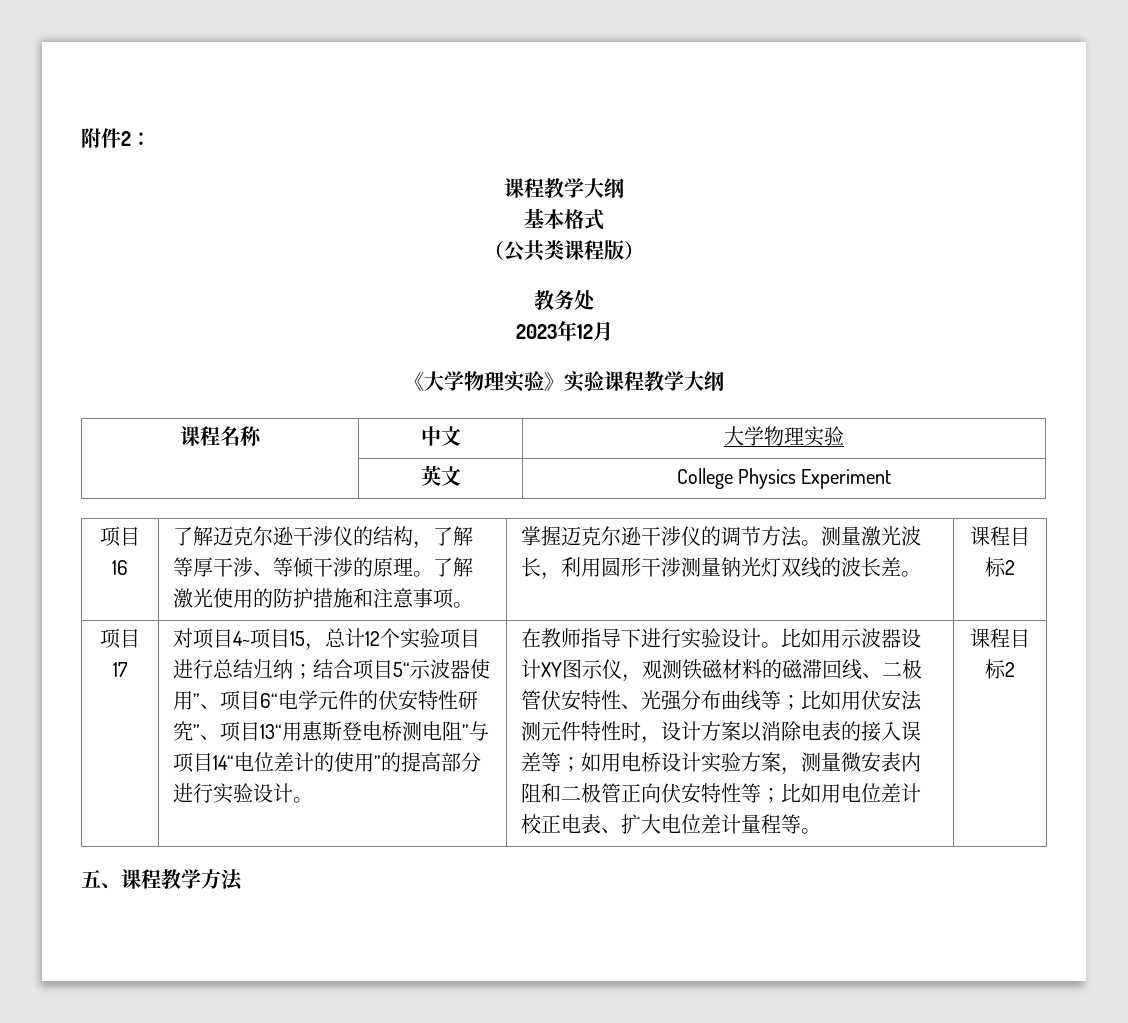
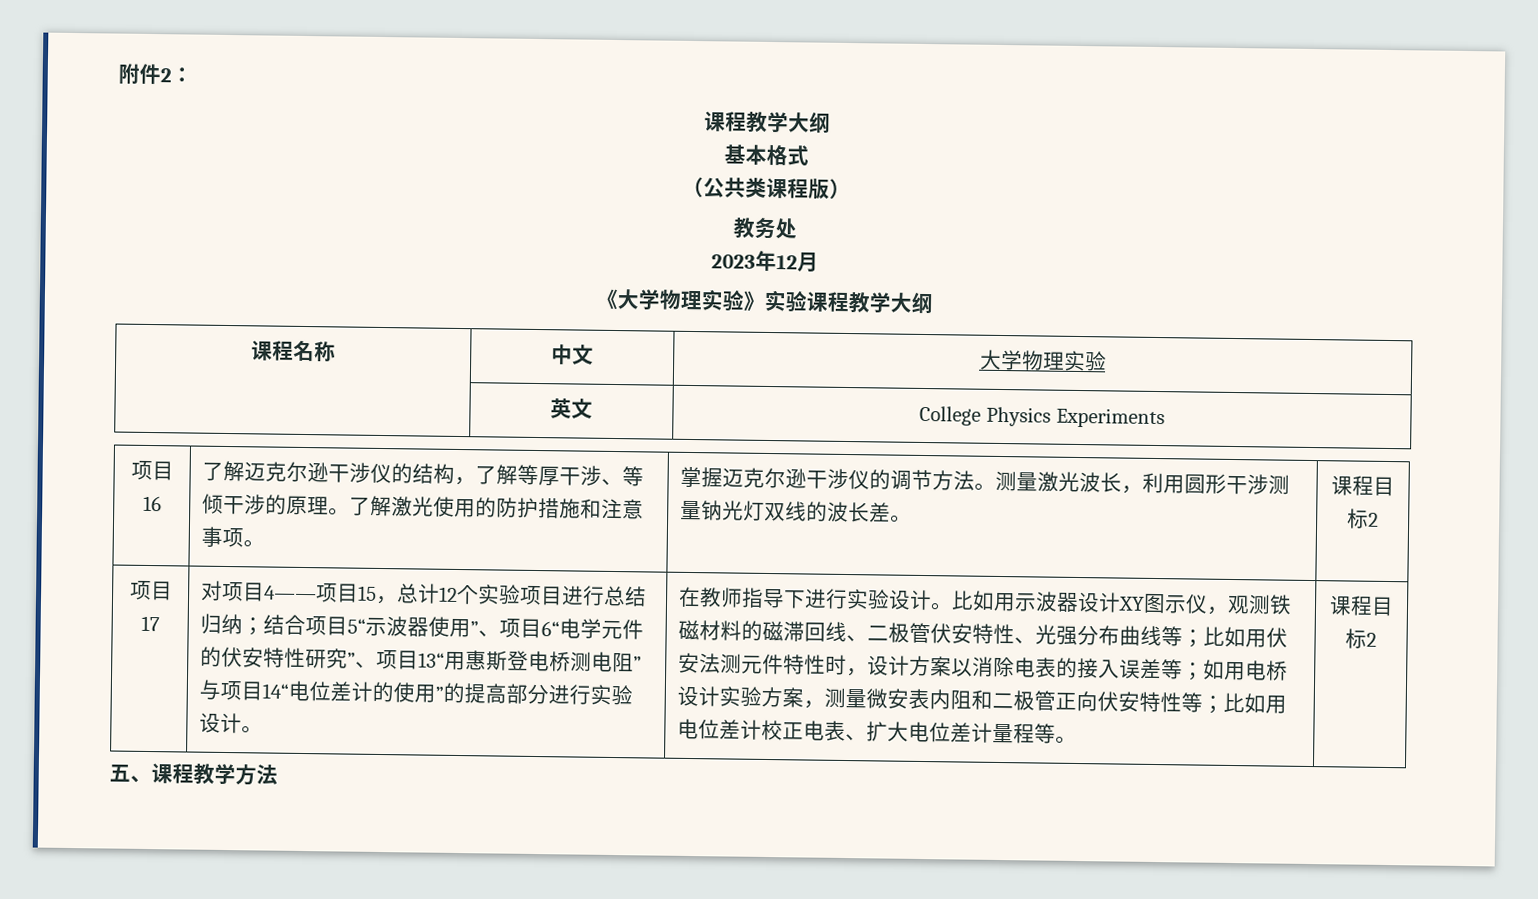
[801,469,892,489] Experiment -> [1055,407,1165,429] Experiments
[233,631,251,646] 4~ -> [263,585,317,601] 4——

